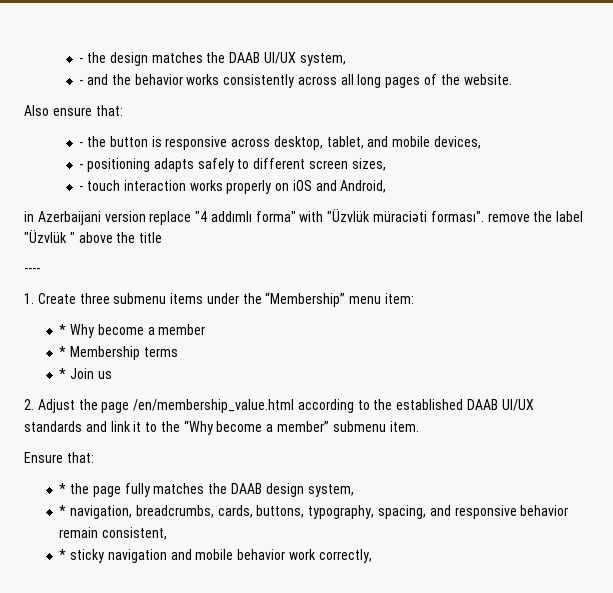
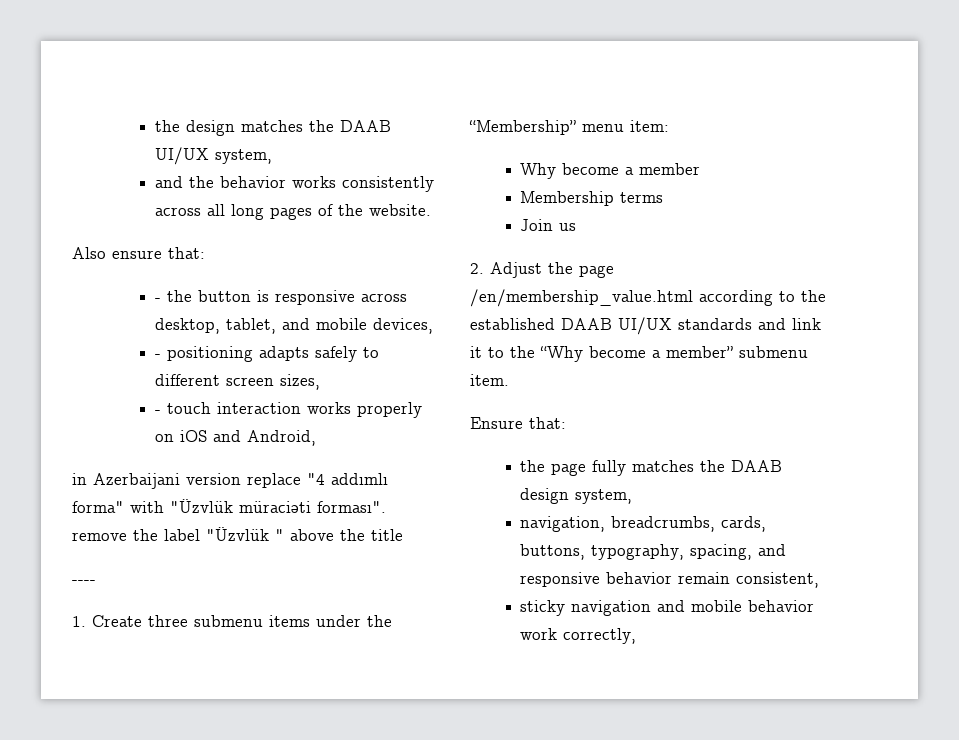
[79,58,84,63] - -> (154, 126) none
[79,80,84,85] - -> (272, 156) none
[59,324,67,335] * -> (669, 126) none
[59,346,67,357] * -> (701, 169) none
[59,368,67,379] * -> (664, 197) none
[59,483,67,494] * -> (566, 423) none
[59,505,67,516] * -> (633, 496) none
[59,549,67,560] * -> (820, 580) none

